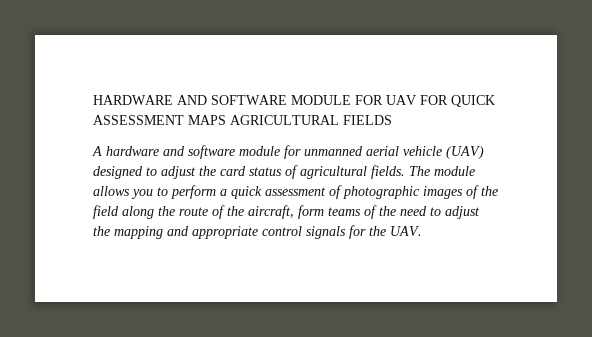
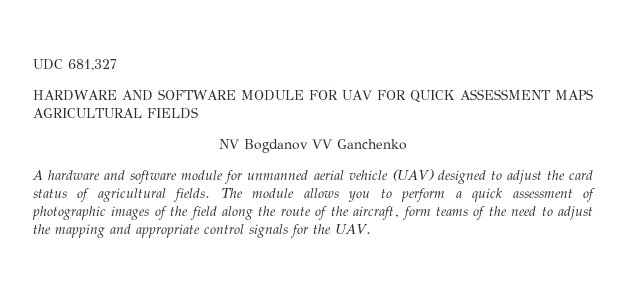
(93, 100) none -> [33,59,117,71] UDC 681,327 //
(392, 120) none -> [219,139,407,153] // NV Bogdanov VV Ganchenko

